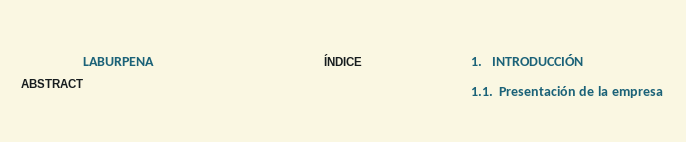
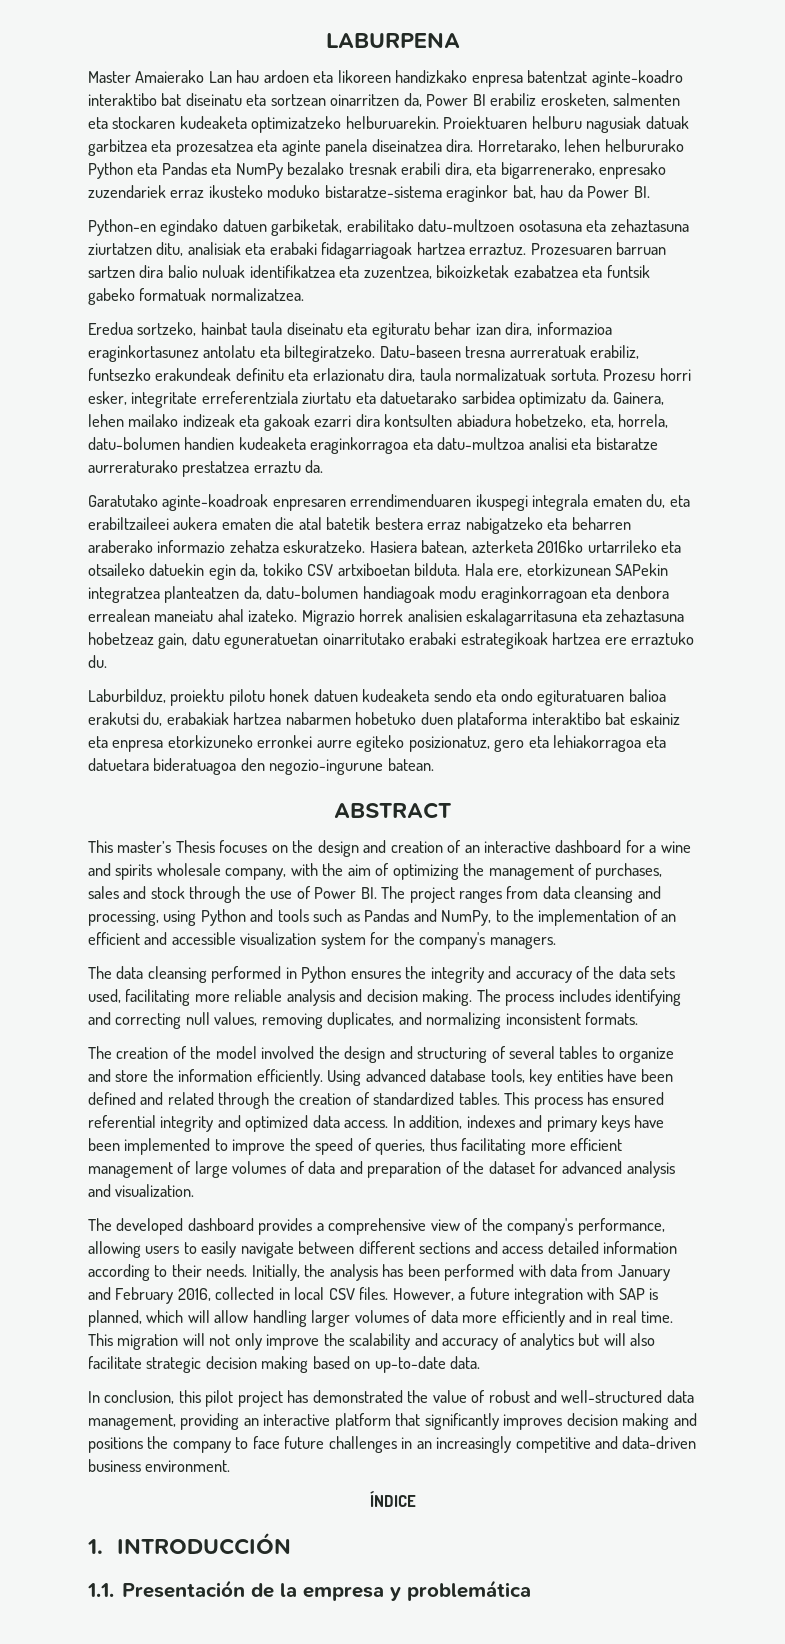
[21,79,83,88] ABSTRACT -> [88,70,683,87] [88,93,681,107] [88,116,689,133] [88,139,684,156] [88,162,667,179] [88,185,650,202] [88,219,689,236] [88,242,667,259] [88,265,650,279] [88,288,304,305] [88,322,612,339] [88,345,640,362] [88,368,691,382] [88,391,665,408] [88,414,669,431] [88,437,658,454] [88,460,324,477] [88,494,690,511] [88,517,631,534] [88,540,682,554] [88,563,669,580] [88,586,669,603] [88,609,685,626] [88,632,695,649] [88,655,107,668] [88,689,666,706] [88,712,680,729] [88,735,666,752] [88,758,434,775] [334,802,451,819] [88,840,691,857] [88,863,663,880] [88,886,661,903] [88,909,677,926] [88,932,556,949] [88,966,676,983] [88,989,682,1006] [88,1012,639,1029] [88,1046,675,1063] [88,1069,674,1086] [88,1092,665,1109] [88,1115,665,1132] [88,1138,623,1155] [88,1161,675,1178] [88,1184,195,1197] [88,1218,665,1235] [88,1241,678,1258] [88,1264,670,1281] [88,1287,659,1304] [88,1310,674,1327] [88,1333,656,1350] [88,1356,481,1373] [88,1390,694,1407] [88,1413,697,1430] [88,1436,697,1453] [88,1459,231,1472] Master Amaierako Lan hau ardoen eta likoreen handizkako enpresa batentzat aginte-koadro interaktibo bat diseinatu eta sortzean oinarritzen da, Power BI erabiliz erosketen, salmenten eta stockaren kudeaketa optimizatzeko helburuarekin. Proiektuaren helburu nagusiak datuak garbitzea eta prozesatzea eta aginte panela diseinatzea dira. Horretarako, lehen helbururako Python eta Pandas eta NumPy bezalako tresnak erabili dira, eta bigarrenerako, enpresako zuzendariek erraz ikusteko moduko bistaratze-sistema eraginkor bat, hau da Power BI. // Python-en egindako datuen garbiketak, erabilitako datu-multzoen osotasuna eta zehaztasuna ziurtatzen ditu, analisiak eta erabaki fidagarriagoak hartzea erraztuz. Prozesuaren barruan sartzen dira balio nuluak identifikatzea eta zuzentzea, bikoizketak ezabatzea eta funtsik gabeko formatuak normalizatzea. // Eredua sortzeko, hainbat taula diseinatu eta egituratu behar izan dira, informazioa eraginkortasunez antolatu eta biltegiratzeko. Datu-baseen tresna aurreratuak erabiliz, funtsezko erakundeak definitu eta erlazionatu dira, taula normalizatuak sortuta. Prozesu horri esker, integritate erreferentziala ziurtatu eta datuetarako sarbidea optimizatu da. Gainera, lehen mailako indizeak eta gakoak ezarri dira kontsulten abiadura hobetzeko, eta, horrela, datu-bolumen handien kudeaketa eraginkorragoa eta datu-multzoa analisi eta bistaratze aurreraturako prestatzea erraztu da. // Garatutako aginte-koadroak enpresaren errendimenduaren ikuspegi integrala ematen du, eta erabiltzaileei aukera ematen die atal batetik bestera erraz nabigatzeko eta beharren araberako informazio zehatza eskuratzeko. Hasiera batean, azterketa 2016ko urtarrileko eta otsaileko datuekin egin da, tokiko CSV artxiboetan bilduta. Hala ere, etorkizunean SAPekin integratzea planteatzen da, datu-bolumen handiagoak modu eraginkorragoan eta denbora errealean maneiatu ahal izateko. Migrazio horrek analisien eskalagarritasuna eta zehaztasuna hobetzeaz gain, datu eguneratuetan oinarritutako erabaki estrategikoak hartzea ere erraztuko du. // Laburbilduz, proiektu pilotu honek datuen kudeaketa sendo eta ondo egituratuaren balioa erakutsi du, erabakiak hartzea nabarmen hobetuko duen plataforma interaktibo bat eskainiz eta enpresa etorkizuneko erronkei aurre egiteko posizionatuz, gero eta lehiakorragoa eta datuetara bideratuagoa den negozio-ingurune batean. // ABSTRACT // This master’s Thesis focuses on the design and creation of an interactive dashboard for a wine and spirits wholesale company, with the aim of optimizing the management of purchases, sales and stock through the use of Power BI. The project ranges from data cleansing and processing, using Python and tools such as Pandas and NumPy, to the implementation of an efficient and accessible visualization system for the company's managers. // The data cleansing performed in Python ensures the integrity and accuracy of the data sets used, facilitating more reliable analysis and decision making. The process includes identifying and correcting null values, removing duplicates, and normalizing inconsistent formats. // The creation of the model involved the design and structuring of several tables to organize and store the information efficiently. Using advanced database tools, key entities have been defined and related through the creation of standardized tables. This process has ensured referential integrity and optimized data access. In addition, indexes and primary keys have been implemented to improve the speed of queries, thus facilitating more efficient management of large volumes of data and preparation of the dataset for advanced analysis and visualization. // The developed dashboard provides a comprehensive view of the company's performance, allowing users to easily navigate between different sections and access detailed information according to their needs. Initially, the analysis has been performed with data from January and February 2016, collected in local CSV files. However, a future integration with SAP is planned, which will allow handling larger volumes of data more efficiently and in real time. This migration will not only improve the scalability and accuracy of analytics but will also facilitate strategic decision making based on up-to-date data. // In conclusion, this pilot project has demonstrated the value of robust and well-structured data management, providing an interactive platform that significantly improves decision making and positions the company to face future challenges in an increasingly competitive and data-driven business environment.
(663, 93) none -> [390,1580,532,1601] y problemática

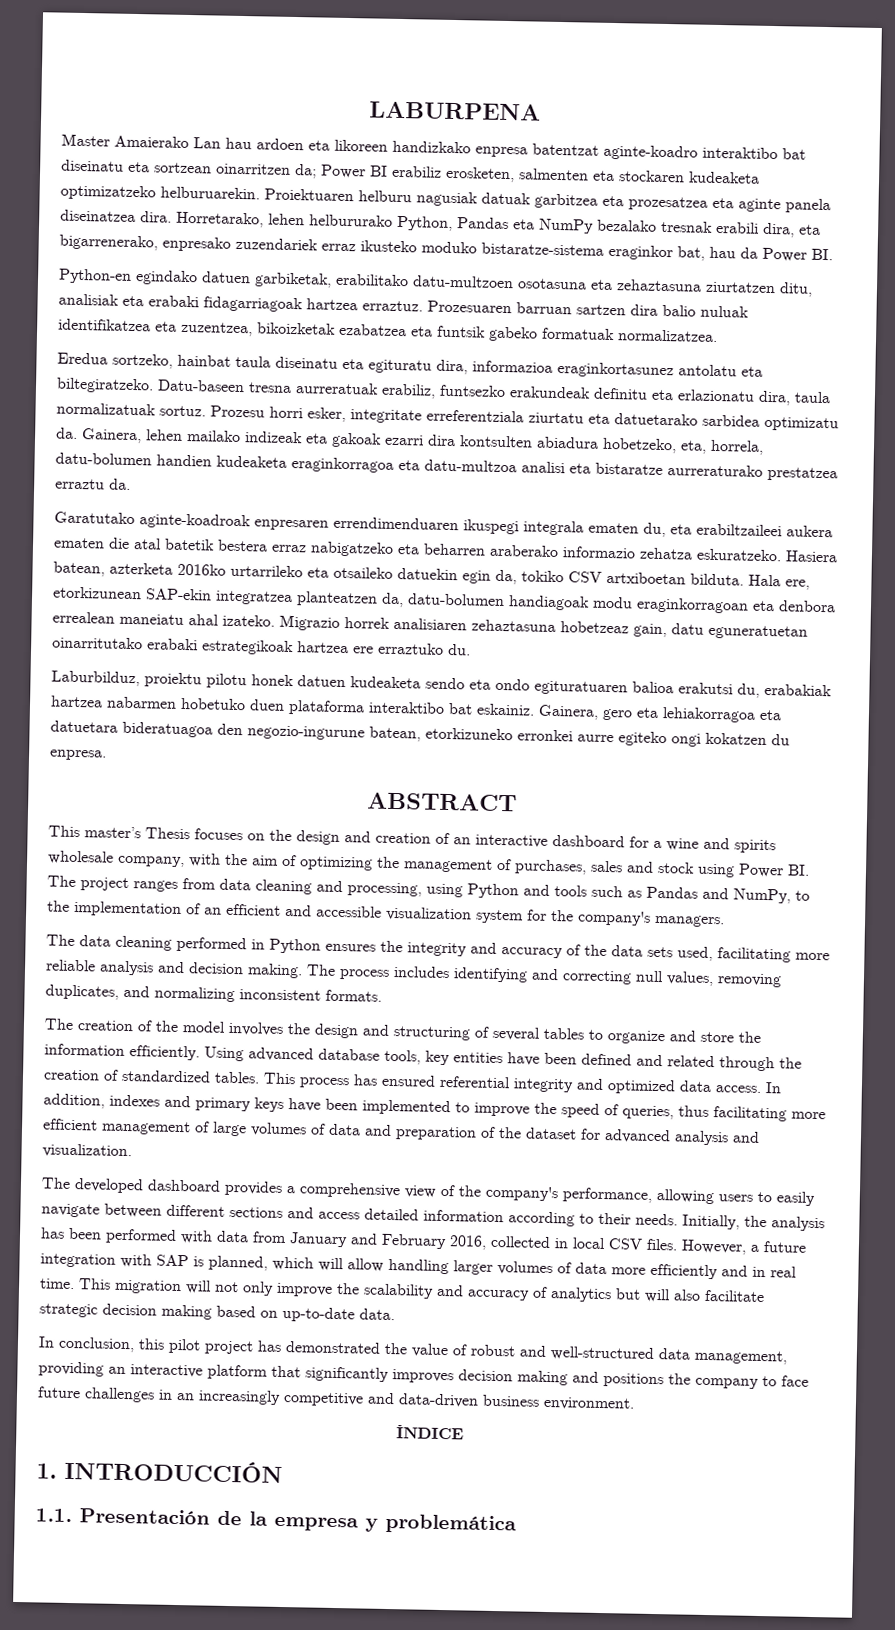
[403,93,422,107] da, -> [294,164,317,179] da;
[88,162,158,179] Python eta -> [397,215,453,231] Python,
[434,322,501,335] behar izan -> (432, 366) none
[550,369,599,381] sortuta. -> [159,405,206,417] sortuz.
[615,563,669,576] SAPekin -> [146,588,212,601] SAP-ekin
[407,609,602,626] analisien eskalagarritasuna eta -> [393,617,467,631] analisiaren
[629,712,680,725] [88,735,490,752] eskainiz eta enpresa etorkizuneko erronkei aurre egiteko posizionatuz, -> [476,703,599,720] eskainiz. Gainera,
[387,758,434,771] batean. -> [369,726,790,747] [49,749,107,761] batean, etorkizuneko erronkei aurre egiteko ongi kokatzen du enpresa.
[189,886,311,903] through the use of -> [697,863,735,878] using
[574,886,634,903] cleansing -> [255,879,312,895] cleaning
[147,966,207,983] cleansing -> [115,935,172,951] cleaning
[261,1046,315,1059] involved -> [228,1021,284,1036] involves

